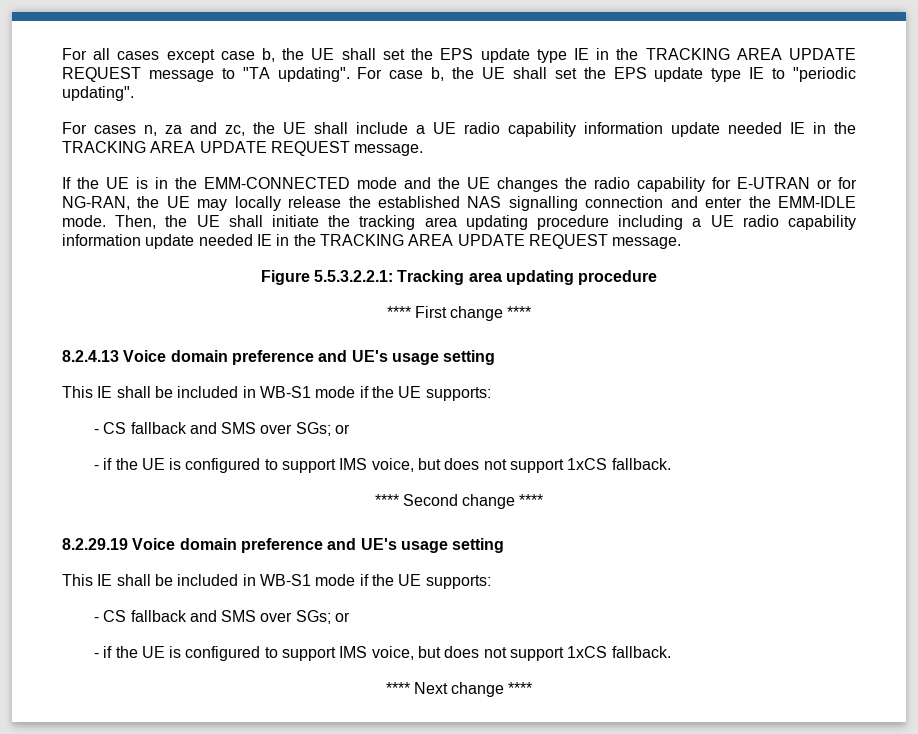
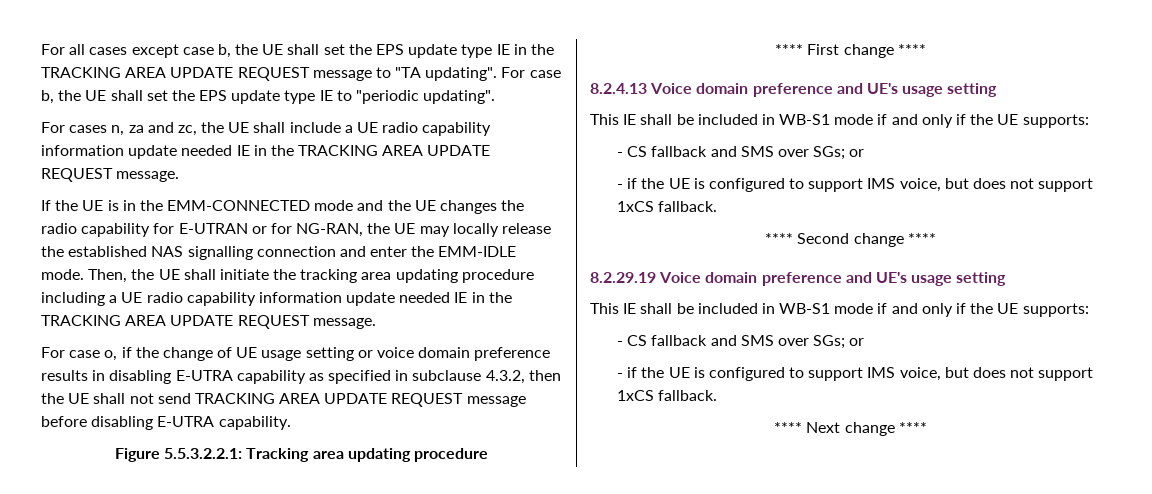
(682, 243) none -> [41,347,551,361] [41,370,561,384] [41,393,526,407] [41,416,291,430] // For case o, if the change of UE usage setting or voice domain preference results in disabling E-UTRA capability as specified in subclause 4.3.2, then the UE shall not send TRACKING AREA UPDATE REQUEST message before disabling E-UTRA capability.
(369, 392) none -> [891,114,967,128] and only if
(369, 580) none -> [891,303,967,317] and only if

